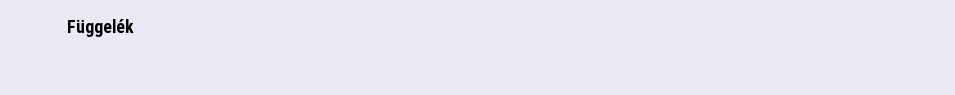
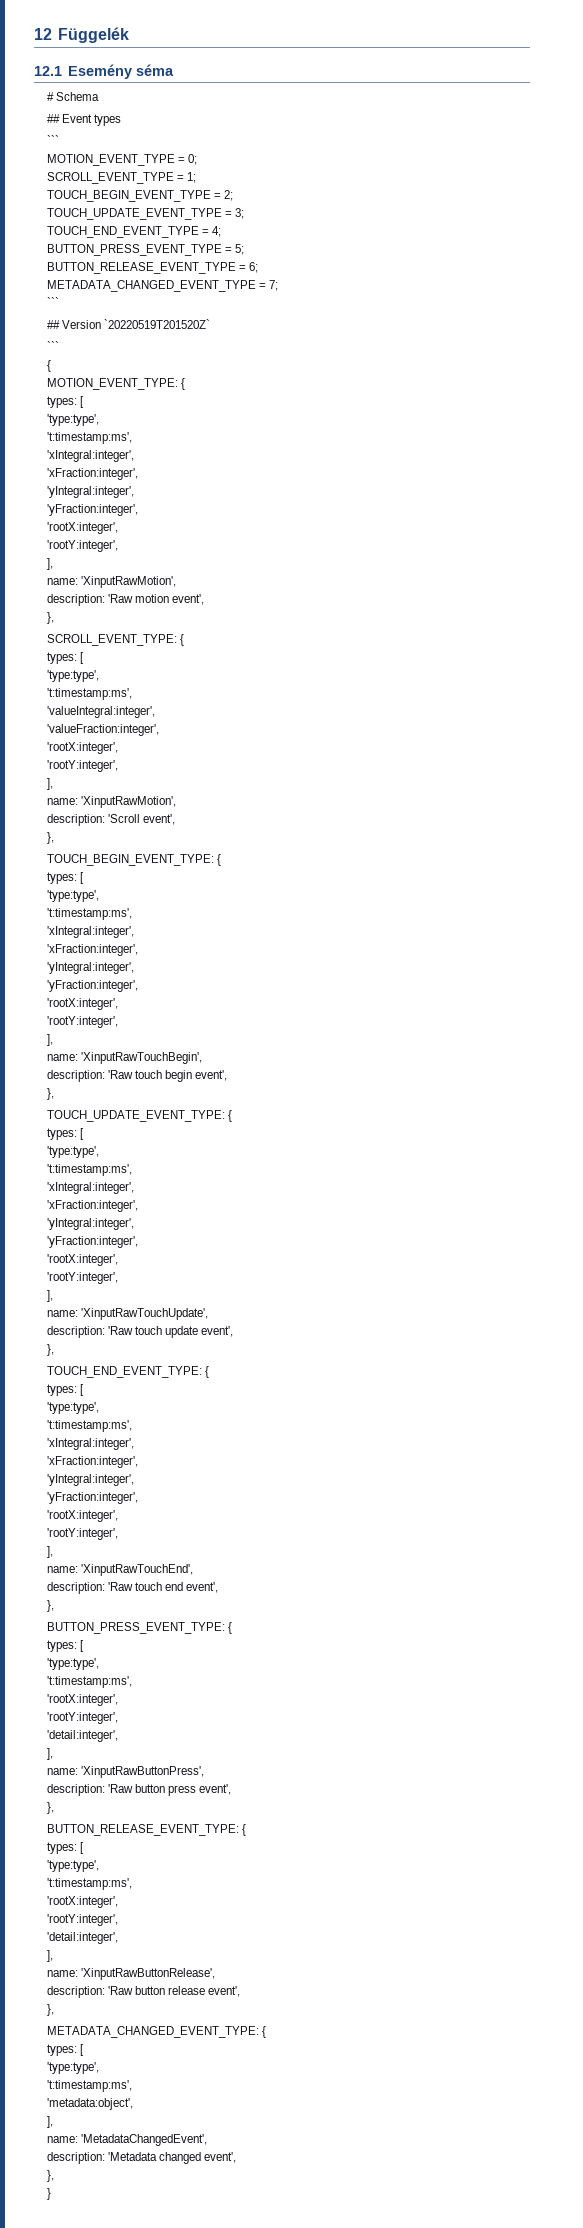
(67, 28) none -> [34,28,52,40] 12
(134, 28) none -> [34,64,174,79] [46,92,99,101] [46,114,121,126] [46,135,59,145] [46,154,197,166] [46,172,196,184] [46,190,233,202] [46,208,244,220] [46,226,221,238] [46,244,244,256] [46,262,258,274] [46,280,278,292] [46,297,59,307] [46,319,210,329] [46,341,59,351] [46,360,51,372] [46,378,185,390] [46,396,84,408] [46,414,99,426] [46,432,132,444] [46,450,134,462] [46,468,138,480] [46,486,134,498] [46,504,138,516] [46,522,118,534] [46,540,118,552] [46,558,53,570] [46,576,176,588] [46,594,205,606] [46,612,54,624] [46,634,184,646] [46,652,84,664] [46,670,99,682] [46,688,132,700] [46,706,155,718] [46,724,159,736] [46,742,118,754] [46,760,118,772] [46,778,53,790] [46,796,176,808] [46,814,175,826] [46,832,54,844] [46,854,221,866] [46,872,84,884] [46,890,99,902] [46,908,132,920] [46,926,134,938] [46,944,138,956] [46,962,134,974] [46,980,138,992] [46,998,118,1010] [46,1016,118,1028] [46,1034,53,1046] [46,1052,202,1064] [46,1070,228,1082] [46,1088,54,1100] [46,1110,232,1122] [46,1128,84,1140] [46,1146,99,1158] [46,1164,132,1176] [46,1182,134,1194] [46,1200,138,1212] [46,1218,134,1230] [46,1236,138,1248] [46,1254,118,1266] [46,1272,118,1284] [46,1290,53,1302] [46,1308,208,1320] [46,1326,234,1338] [46,1344,54,1356] [46,1366,209,1378] [46,1384,84,1396] [46,1402,99,1414] [46,1420,132,1432] [46,1438,134,1450] [46,1456,138,1468] [46,1474,134,1486] [46,1492,138,1504] [46,1510,118,1522] [46,1528,118,1540] [46,1546,53,1558] [46,1564,193,1576] [46,1582,219,1594] [46,1600,54,1612] [46,1622,232,1634] [46,1640,84,1652] [46,1658,99,1670] [46,1676,132,1688] [46,1694,118,1706] [46,1712,118,1724] [46,1730,118,1742] [46,1748,53,1760] [46,1766,204,1778] [46,1784,232,1796] [46,1802,54,1814] [46,1824,246,1836] [46,1842,84,1854] [46,1860,99,1872] [46,1878,132,1890] [46,1896,118,1908] [46,1914,118,1926] [46,1932,118,1944] [46,1950,53,1962] [46,1968,215,1980] [46,1986,241,1998] [46,2004,54,2016] [46,2026,266,2038] [46,2044,84,2056] [46,2062,99,2074] [46,2080,132,2092] [46,2098,133,2110] [46,2116,53,2128] [46,2134,207,2146] [46,2152,237,2164] [46,2170,54,2182] [46,2188,51,2200] // 12.1 Esemény séma // # Schema // ## Event types // ``` // MOTION_EVENT_TYPE = 0; // SCROLL_EVENT_TYPE = 1; // TOUCH_BEGIN_EVENT_TYPE = 2; // TOUCH_UPDATE_EVENT_TYPE = 3; // TOUCH_END_EVENT_TYPE = 4; // BUTTON_PRESS_EVENT_TYPE = 5; // BUTTON_RELEASE_EVENT_TYPE = 6; // METADATA_CHANGED_EVENT_TYPE = 7; // ``` // ## Version `20220519T201520Z` // ``` // { // MOTION_EVENT_TYPE: { // types: [ // 'type:type', // 't:timestamp:ms', // 'xIntegral:integer', // 'xFraction:integer', // 'yIntegral:integer', // 'yFraction:integer', // 'rootX:integer', // 'rootY:integer', // ], // name: 'XinputRawMotion', // description: 'Raw motion event', // }, // SCROLL_EVENT_TYPE: { // types: [ // 'type:type', // 't:timestamp:ms', // 'valueIntegral:integer', // 'valueFraction:integer', // 'rootX:integer', // 'rootY:integer', // ], // name: 'XinputRawMotion', // description: 'Scroll event', // }, // TOUCH_BEGIN_EVENT_TYPE: { // types: [ // 'type:type', // 't:timestamp:ms', // 'xIntegral:integer', // 'xFraction:integer', // 'yIntegral:integer', // 'yFraction:integer', // 'rootX:integer', // 'rootY:integer', // ], // name: 'XinputRawTouchBegin', // description: 'Raw touch begin event', // }, // TOUCH_UPDATE_EVENT_TYPE: { // types: [ // 'type:type', // 't:timestamp:ms', // 'xIntegral:integer', // 'xFraction:integer', // 'yIntegral:integer', // 'yFraction:integer', // 'rootX:integer', // 'rootY:integer', // ], // name: 'XinputRawTouchUpdate', // description: 'Raw touch update event', // }, // TOUCH_END_EVENT_TYPE: { // types: [ // 'type:type', // 't:timestamp:ms', // 'xIntegral:integer', // 'xFraction:integer', // 'yIntegral:integer', // 'yFraction:integer', // 'rootX:integer', // 'rootY:integer', // ], // name: 'XinputRawTouchEnd', // description: 'Raw touch end event', // }, // BUTTON_PRESS_EVENT_TYPE: { // types: [ // 'type:type', // 't:timestamp:ms', // 'rootX:integer', // 'rootY:integer', // 'detail:integer', // ], // name: 'XinputRawButtonPress', // description: 'Raw button press event', // }, // BUTTON_RELEASE_EVENT_TYPE: { // types: [ // 'type:type', // 't:timestamp:ms', // 'rootX:integer', // 'rootY:integer', // 'detail:integer', // ], // name: 'XinputRawButtonRelease', // description: 'Raw button release event', // }, // METADATA_CHANGED_EVENT_TYPE: { // types: [ // 'type:type', // 't:timestamp:ms', // 'metadata:object', // ], // name: 'MetadataChangedEvent', // description: 'Metadata changed event', // }, // }

